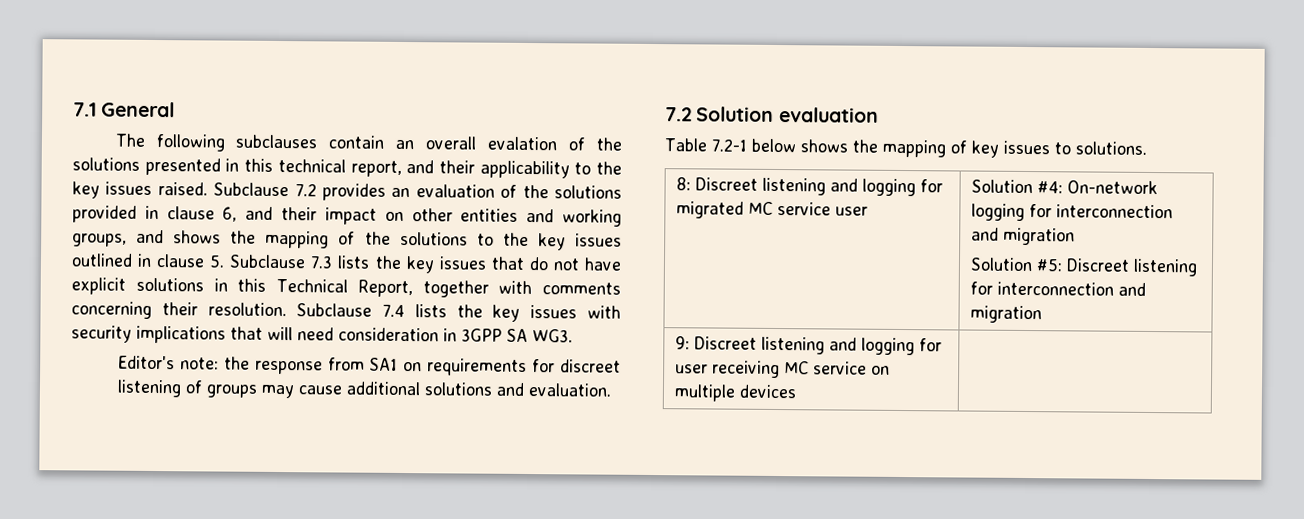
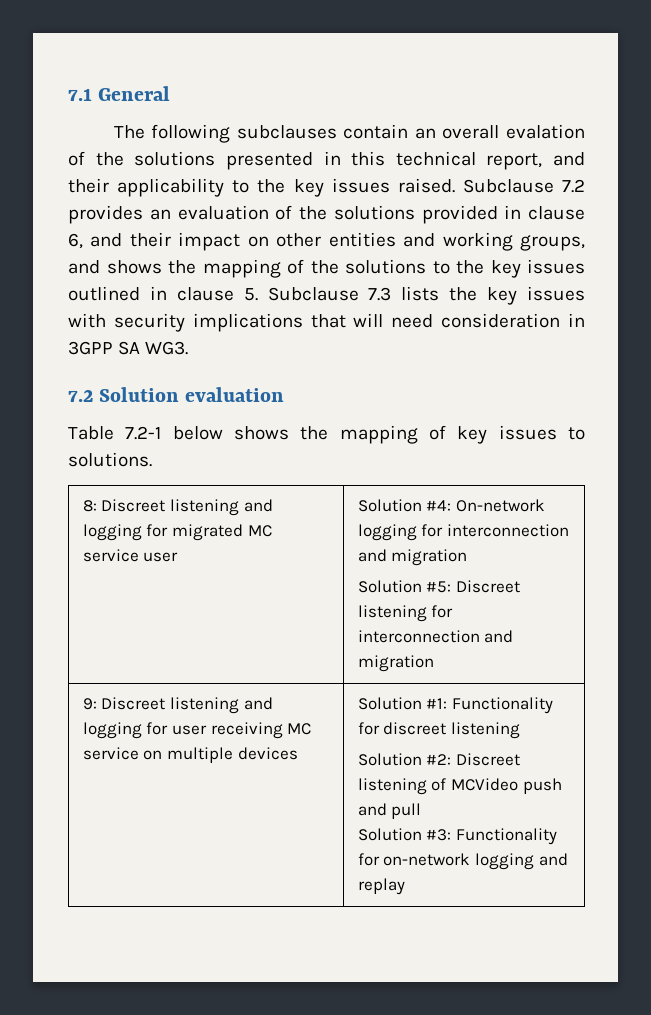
[490,256,623,271] [71,277,621,298] [71,301,578,322] that do not have explicit solutions in this Technical Report, together with comments concerning their resolution. Subclause 7.4 lists the key issues -> (586, 293) none
[117,355,622,377] [116,379,612,399] // Editor's note: the response from SA1 on requirements for discreet listening of groups may cause additional solutions and evaluation. -> (189, 348) none
(796, 391) none -> [357,697,554,714] [357,722,521,739] [357,753,521,766] [357,778,562,795] [357,803,422,819] [357,828,558,845] [357,853,568,870] [357,878,405,895] Solution #1: Functionality for discreet listening // Solution #2: Discreet listening of MCVideo push and pull // Solution #3: Functionality for on-network logging and replay

